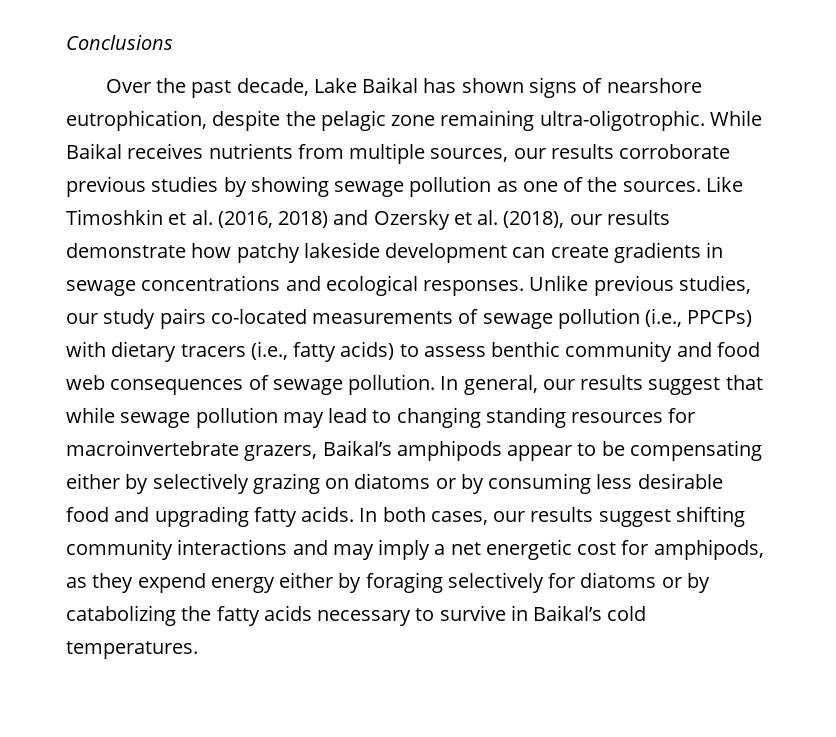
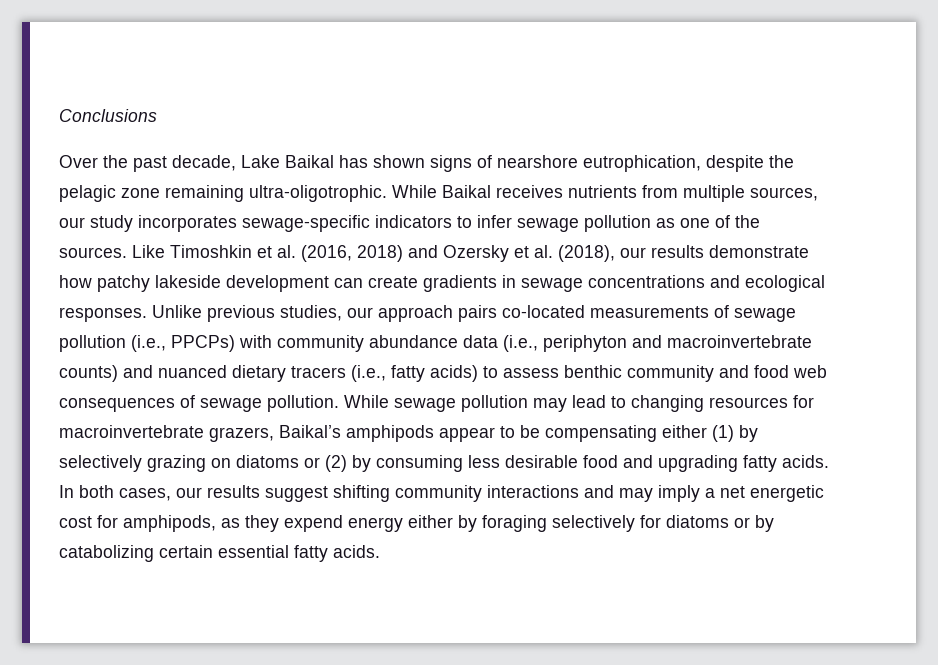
[550,144,731,159] [66,176,329,197] results corroborate previous studies by showing -> [90,215,512,232] study incorporates sewage-specific indicators to infer
[103,309,156,329] study -> [378,305,453,322] approach
(106, 349) none -> [277,335,812,352] [59,365,227,382] community abundance data (i.e., periphyton and macroinvertebrate counts) and nuanced
[440,375,763,395] [66,407,115,423] In general, our results suggest that while -> [344,395,389,408] While
[485,407,566,428] standing -> (704, 403) none
(120, 481) none -> [712,425,734,442] (1)
(456, 483) none -> [325,455,347,472] (2)
[181,605,647,626] [66,641,198,659] the fatty acids necessary to survive in Baikal’s cold temperatures. -> [159,545,380,562] certain essential fatty acids.

